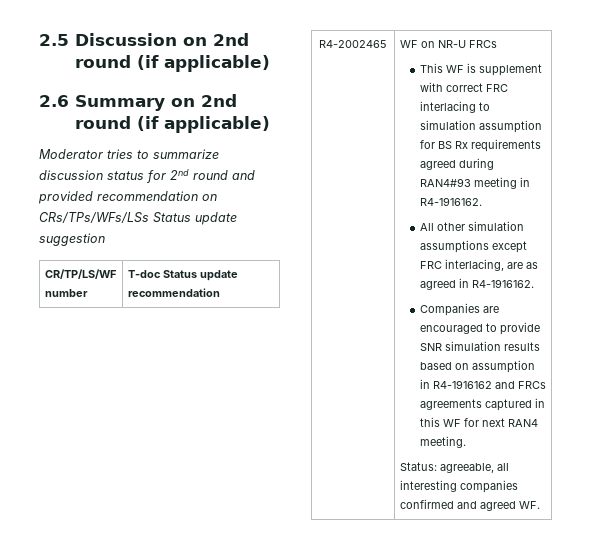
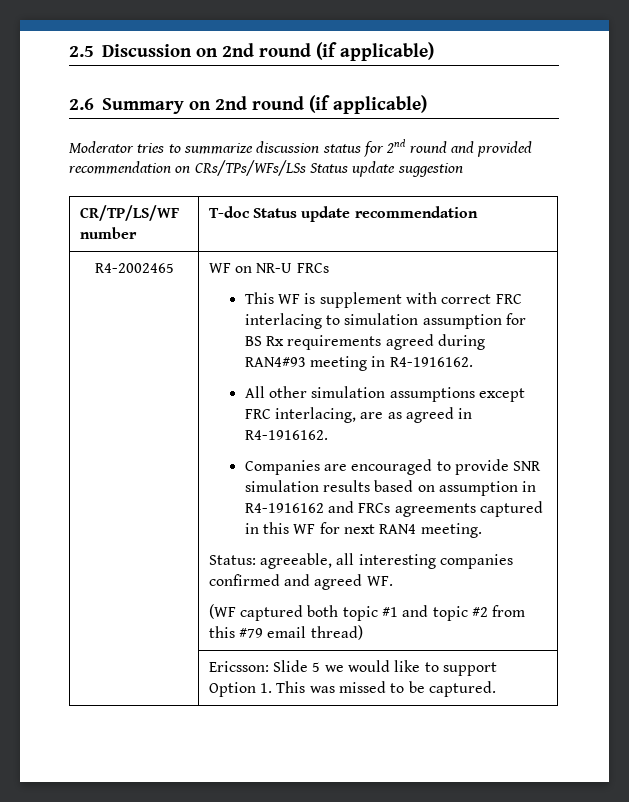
(540, 505) none -> [208,604,526,621] [208,625,363,640] [208,660,498,676] [208,681,497,697] // (WF captured both topic #1 and topic #2 from this #79 email thread) // | Ericsson: Slide 5 we would like to support Option 1. This was missed to be captured.

